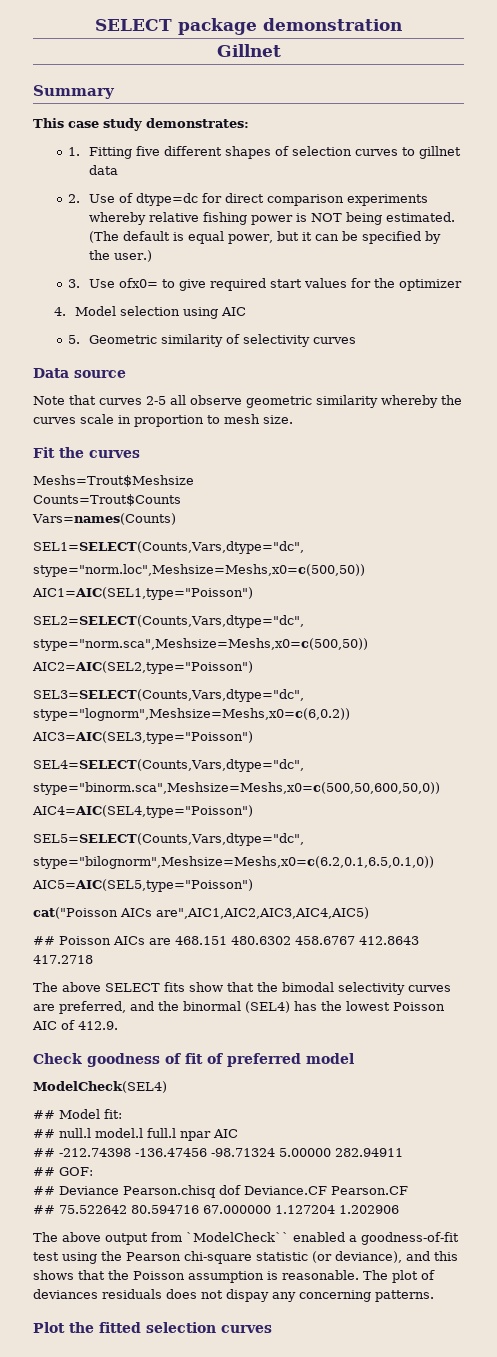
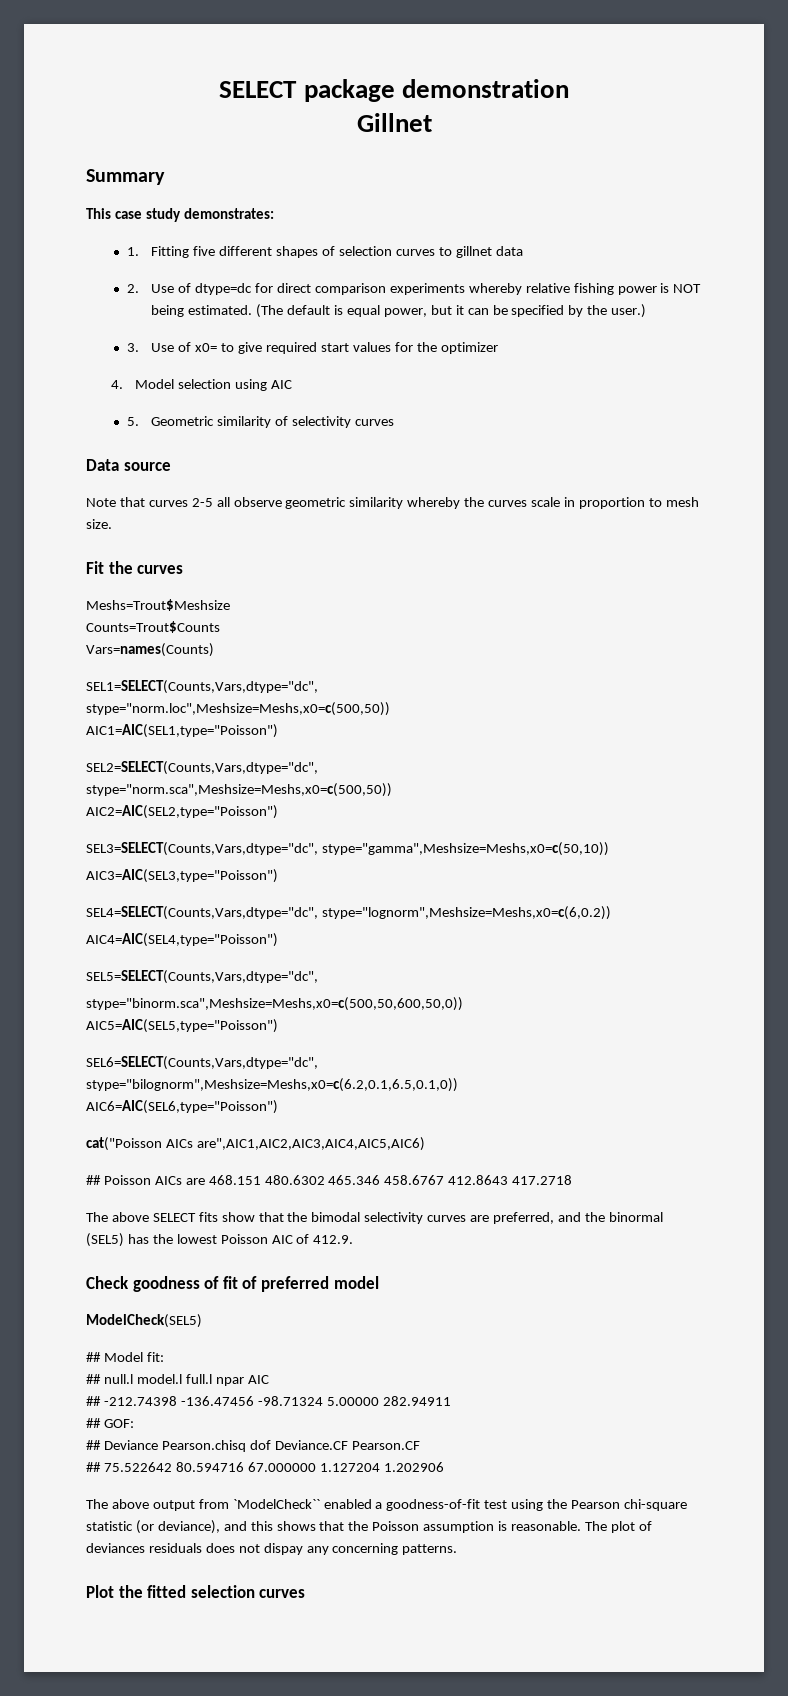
[119,278,159,288] ofx0= -> [178,342,218,352] of x0=
[33,708,350,721] stype="lognorm",Meshsize=Meshs,x0=c(6,0.2)) -> [321,842,609,856] stype="gamma",Meshsize=Meshs,x0=c(50,10))
[33,782,440,795] // stype="binorm.sca",Meshsize=Meshs,x0=c(500,50,600,50,0)) -> [321,906,611,920] stype="lognorm",Meshsize=Meshs,x0=c(6,0.2))
[33,856,434,869] stype="bilognorm",Meshsize=Meshs,x0=c(6.2,0.1,6.5,0.1,0)) -> [86,997,463,1011] stype="binorm.sca",Meshsize=Meshs,x0=c(500,50,600,50,0))
(253, 885) none -> [86,1056,318,1070] [86,1078,458,1092] [86,1100,278,1114] // SEL6=SELECT(Counts,Vars,dtype="dc", // stype="bilognorm",Meshsize=Meshs,x0=c(6.2,0.1,6.5,0.1,0)) // AIC6=AIC(SEL6,type="Poisson")
[156,907,369,919] are",AIC1,AIC2,AIC3,AIC4,AIC5) -> [196,1137,425,1151] are",AIC1,AIC2,AIC3,AIC4,AIC5,AIC6)
(291, 940) none -> [328,1175,381,1185] 465.346
[245,1001,290,1013] (SEL4) -> [86,1233,124,1247] (SEL5)
[33,1081,167,1093] ModelCheck(SEL4) -> [86,1314,202,1328] ModelCheck(SEL5)

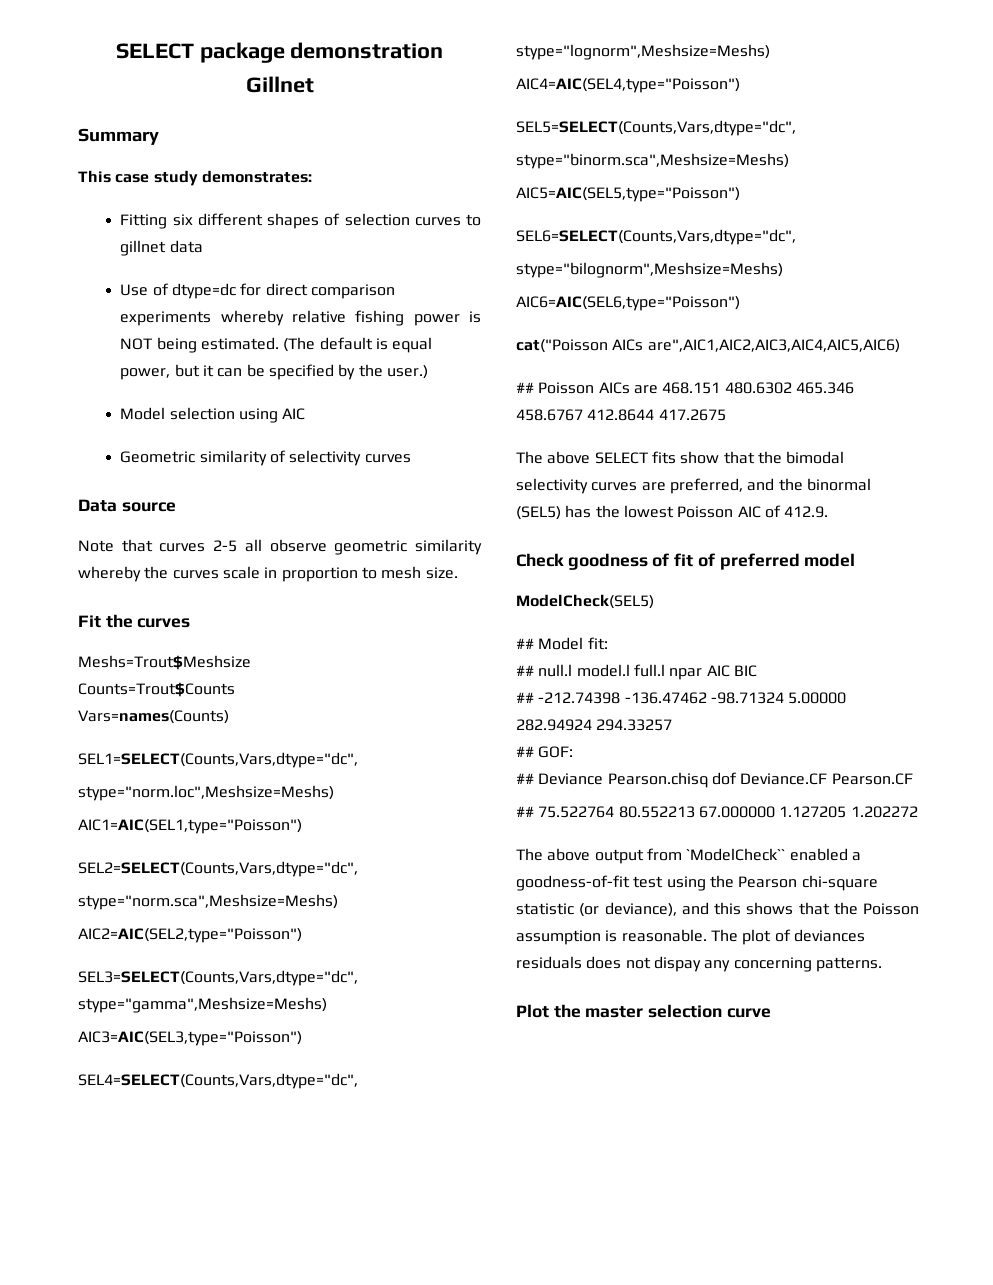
[126,246,216,258] 1. Fitting five -> [120,214,193,229] Fitting six
[126,284,139,293] 2. -> (203, 246) none
[126,342,498,354] [110,380,123,389] 3. Use of x0= to give required start values for the optimizer // 4. -> (428, 372) none
[126,417,139,426] 5. -> (306, 414) none
[86,702,390,716] stype="norm.loc",Meshsize=Meshs,x0=c(500,50)) -> [78,785,334,801] stype="norm.loc",Meshsize=Meshs)
[86,783,392,797] stype="norm.sca",Meshsize=Meshs,x0=c(500,50)) -> [78,894,338,910] stype="norm.sca",Meshsize=Meshs)
[321,842,609,856] stype="gamma",Meshsize=Meshs,x0=c(50,10)) -> [78,997,327,1013] stype="gamma",Meshsize=Meshs)
[321,906,611,920] stype="lognorm",Meshsize=Meshs,x0=c(6,0.2)) -> [516,44,770,60] stype="lognorm",Meshsize=Meshs)
[86,997,463,1011] stype="binorm.sca",Meshsize=Meshs,x0=c(500,50,600,50,0)) -> [516,153,789,169] stype="binorm.sca",Meshsize=Meshs)
[86,1078,458,1092] stype="bilognorm",Meshsize=Meshs,x0=c(6.2,0.1,6.5,0.1,0)) -> [516,262,783,278] stype="bilognorm",Meshsize=Meshs)
[448,1175,573,1185] 412.8643 417.2718 -> [587,409,726,421] 412.8644 417.2675
(269, 1379) none -> [733,665,757,677] BIC
[180,1396,254,1406] -136.47456 -> [624,692,707,704] -136.47462
[382,1396,451,1406] 282.94911 -> [516,719,673,731] 282.94924 294.33257
[103,1462,444,1472] 75.522642 80.594716 67.000000 1.127204 1.202906 -> [538,806,918,818] 75.522764 80.552213 67.000000 1.127205 1.202272
[147,1585,306,1598] fitted selection curves -> [585,1004,771,1018] master selection curve

